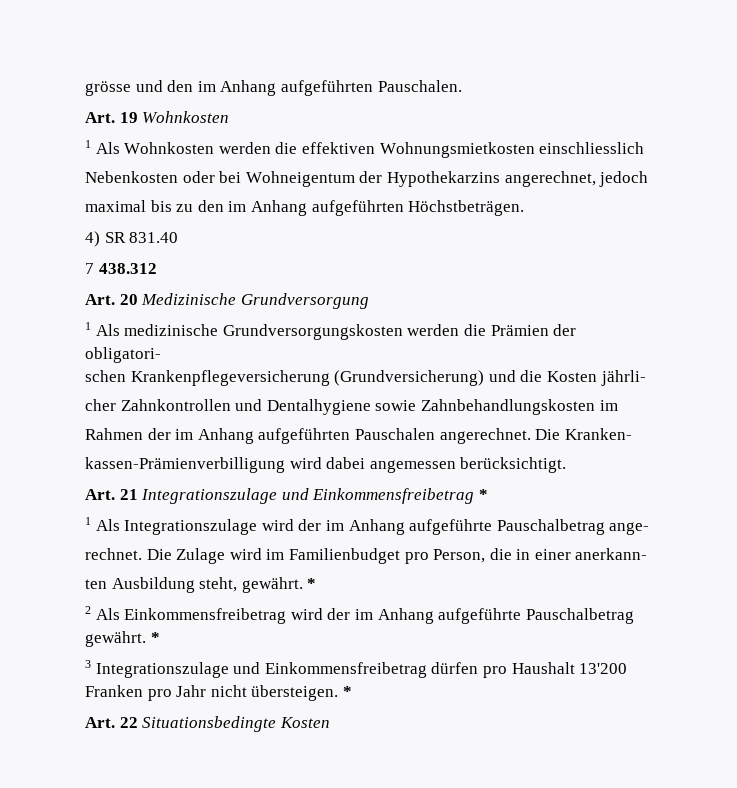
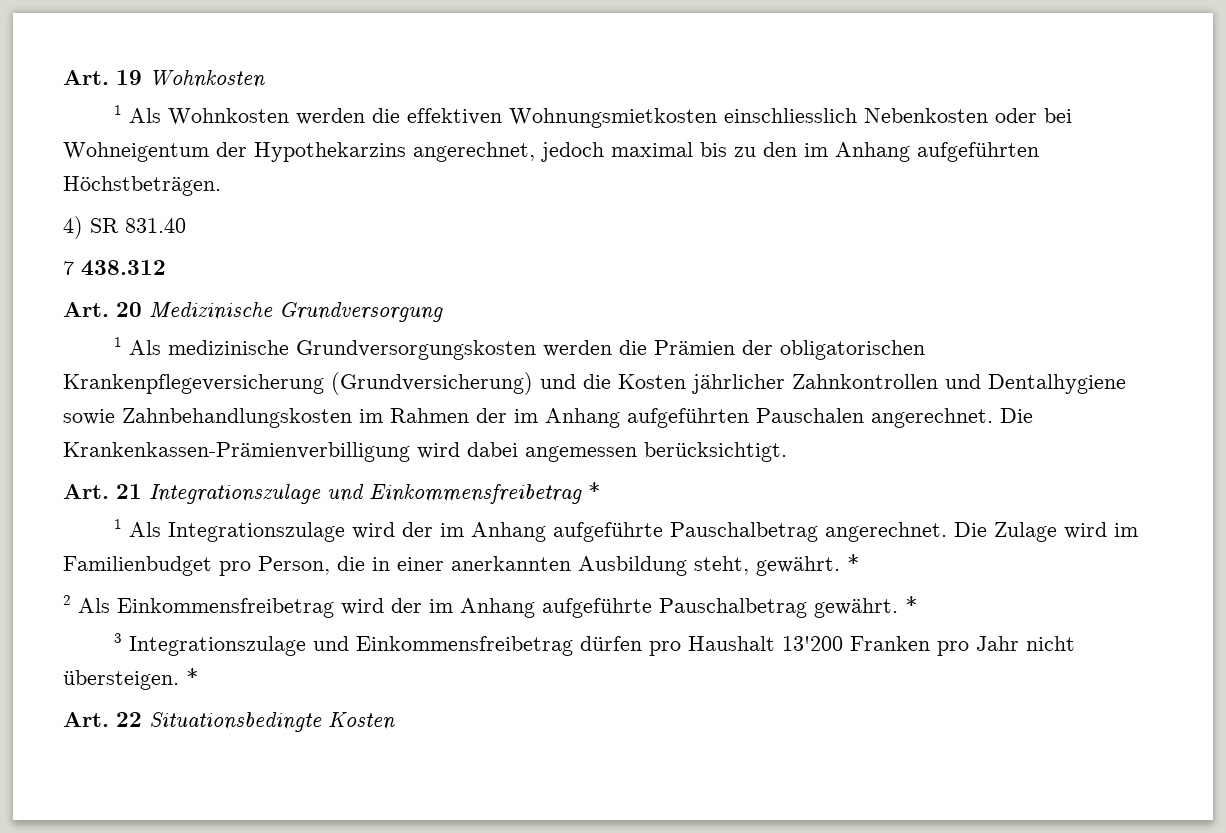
[85,80,462,96] grösse und den im Anhang aufgeführten Pauschalen. // -> (63, 77) none
(645, 148) // -> (858, 115) none
(649, 179) // -> (604, 152) none
[85,347,161,363] [85,370,126,382] obligatori- // schen -> [780,340,926,360] obligatorischen
[600,370,646,386] [85,399,116,411] jährli- // cher -> [692,374,785,394] jährlicher
(618, 405) // -> (383, 416) none
[564,428,632,440] [85,457,285,473] Kranken- // kassen-Prämienverbilligung -> [63,442,410,462] Krankenkassen-Prämienverbilligung
[609,522,650,535] [85,548,142,560] ange- // rechnet. -> [825,522,948,542] angerechnet.
[575,548,648,560] [85,579,107,589] anerkann- // ten -> [451,556,571,571] anerkannten

